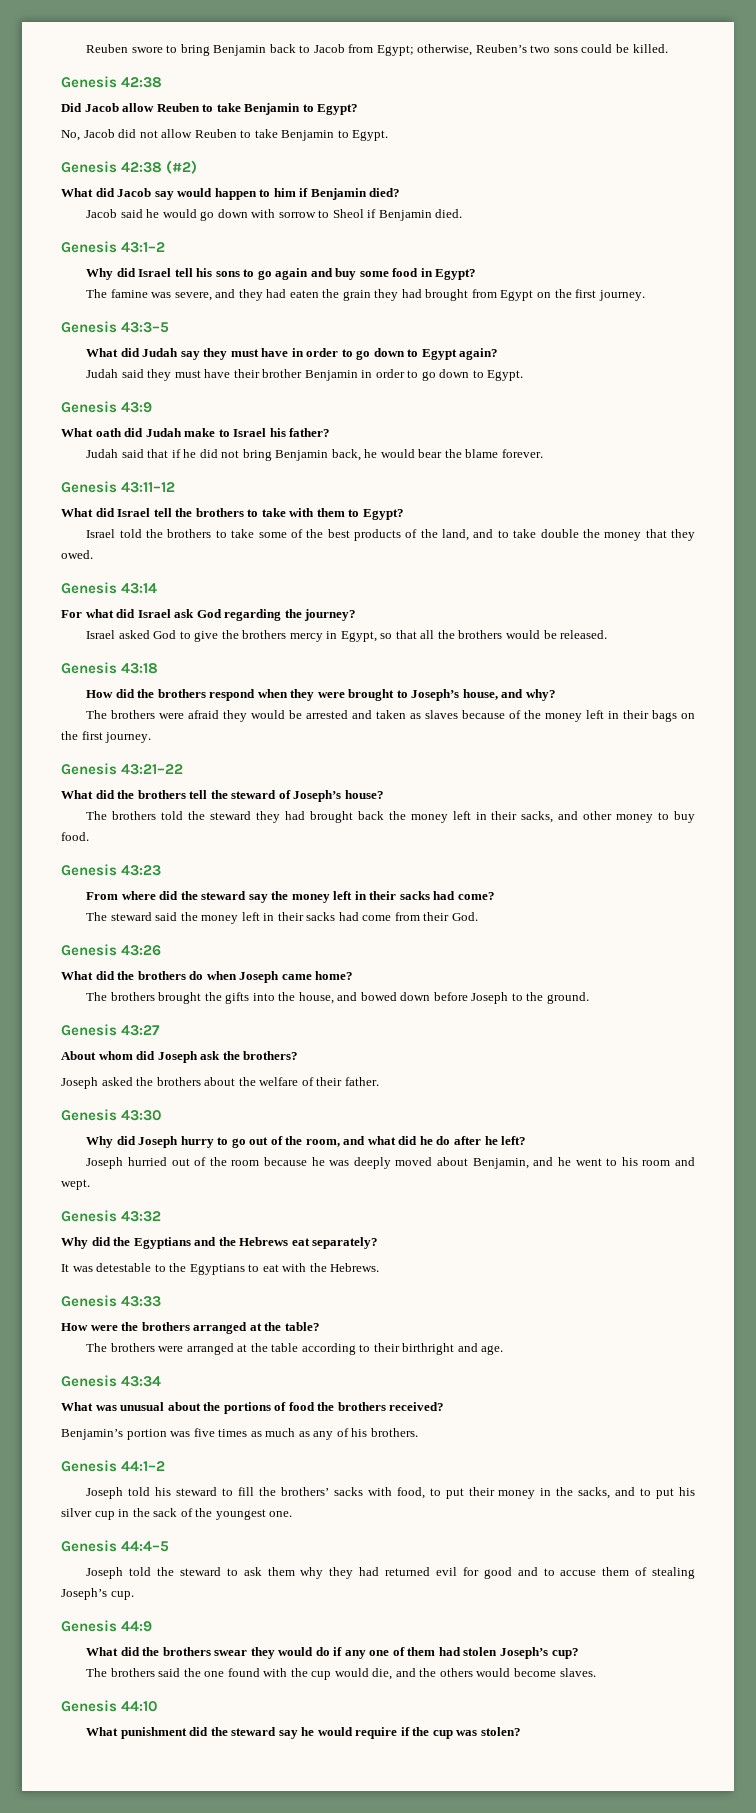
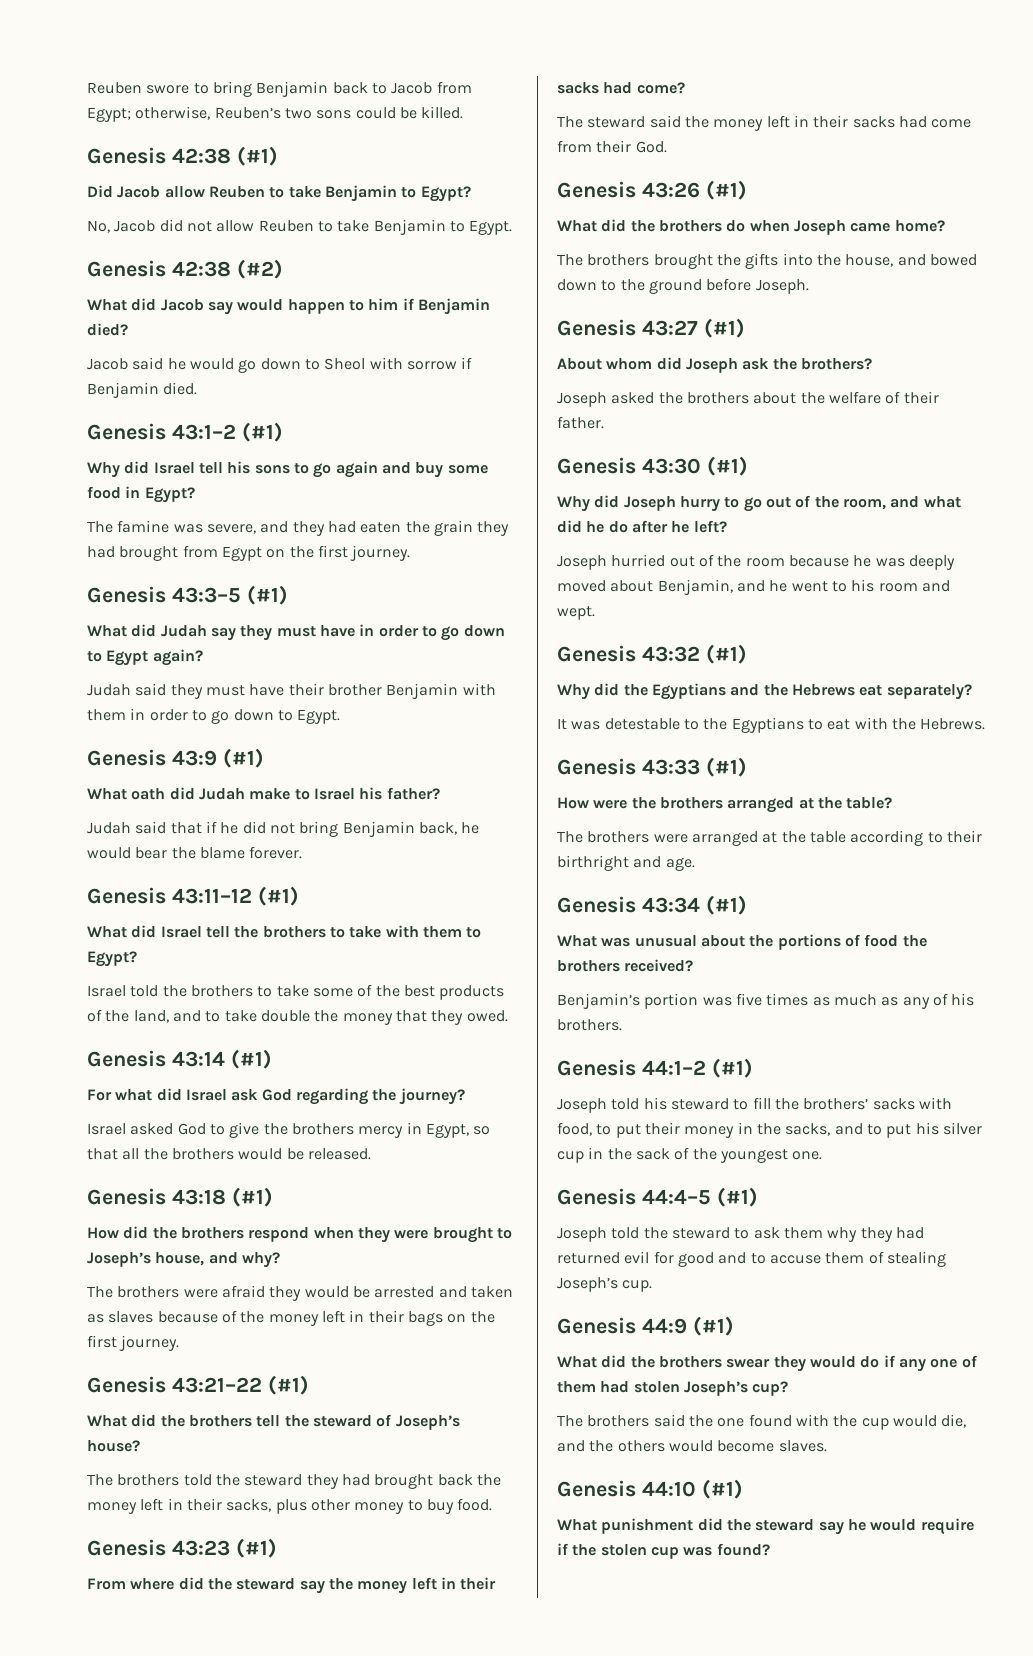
(163, 82) none -> [236,146,278,166] (#1)
[251,209,364,218] with sorrow to Sheol -> [304,357,457,370] to Sheol with sorrow
(166, 247) none -> [241,422,283,442] (#1)
(170, 327) none -> [246,585,288,605] (#1)
(358, 375) none -> [462,683,496,696] [87,709,126,721] with them
(153, 407) none -> [222,748,264,768] (#1)
(176, 487) none -> [257,886,299,906] (#1)
(158, 588) none -> [230,1049,272,1069] (#1)
(159, 668) none -> [231,1187,273,1207] (#1)
(184, 769) none -> [267,1375,309,1395] (#1)
[558,811,579,820] and -> [275,1499,307,1514] plus
(162, 870) none -> [235,1538,277,1558] (#1)
(162, 950) none -> [705,180,747,200] (#1)
[433,992,589,1004] before Joseph to the ground. -> [601,278,809,294] to the ground before Joseph.
(161, 1030) none -> [703,318,745,338] (#1)
(162, 1115) none -> [706,456,748,476] (#1)
(162, 1216) none -> [705,644,747,664] (#1)
(162, 1301) none -> [705,757,747,777] (#1)
(162, 1381) none -> [705,895,747,915] (#1)
(166, 1466) none -> [711,1058,753,1078] (#1)
(170, 1546) none -> [716,1187,758,1207] (#1)
(153, 1626) none -> [692,1316,734,1336] (#1)
(158, 1706) none -> [701,1479,743,1499] (#1)
(430, 1731) none -> [600,1544,647,1556] stolen
[480,1727,521,1736] stolen? -> [716,1543,770,1556] found?

